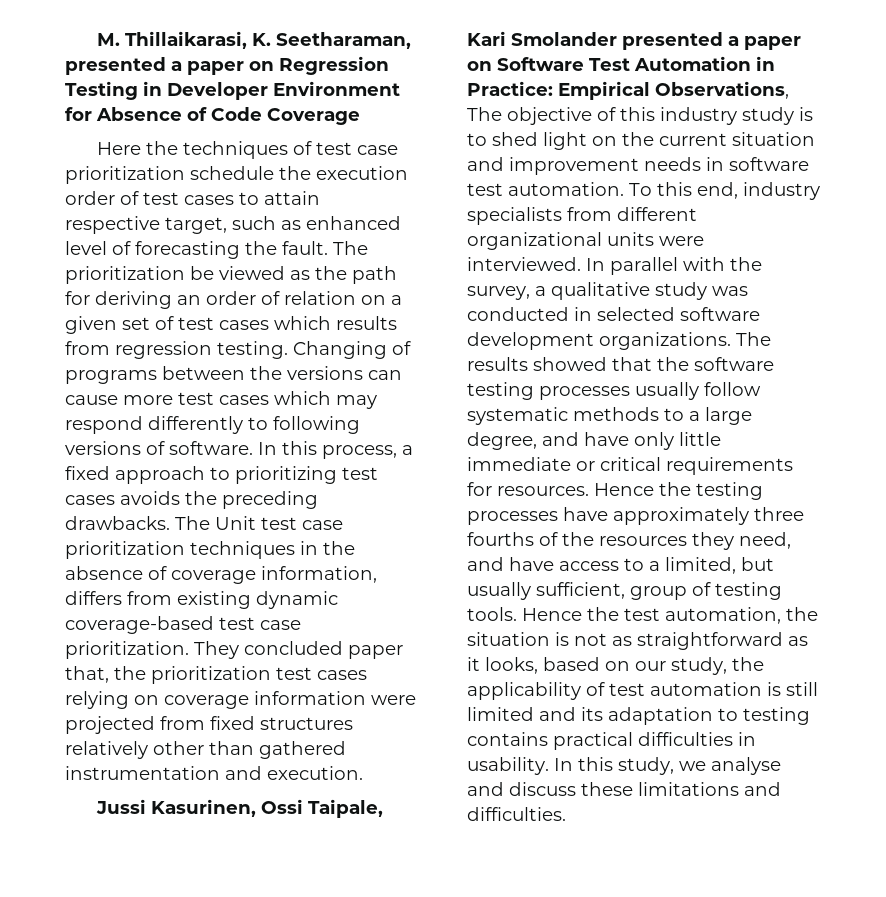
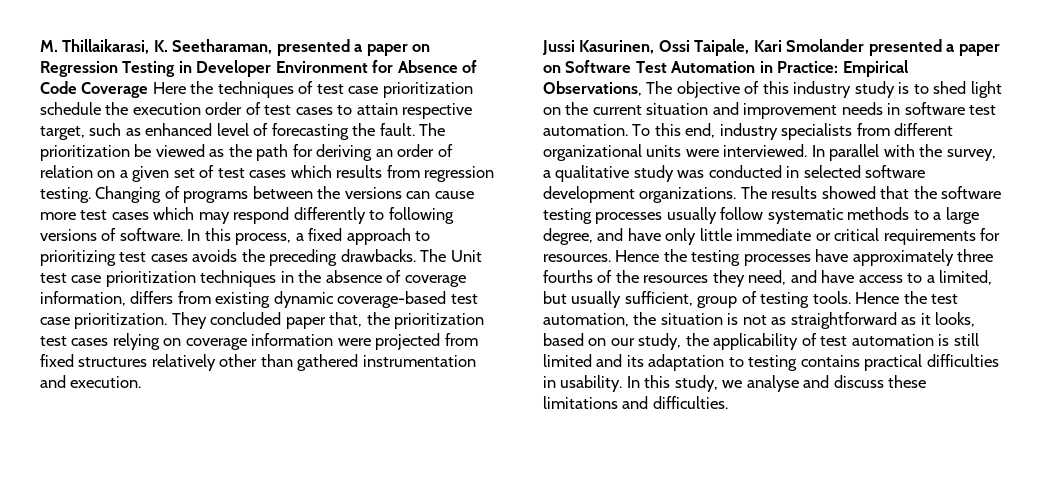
(360, 116) // -> (149, 90) none

